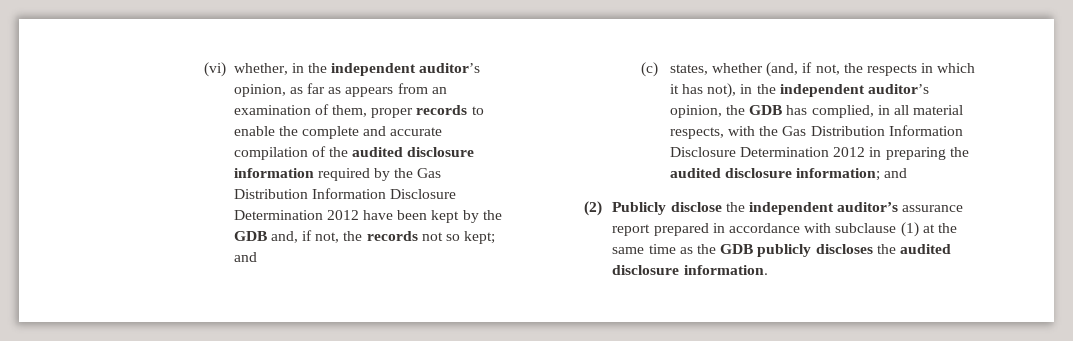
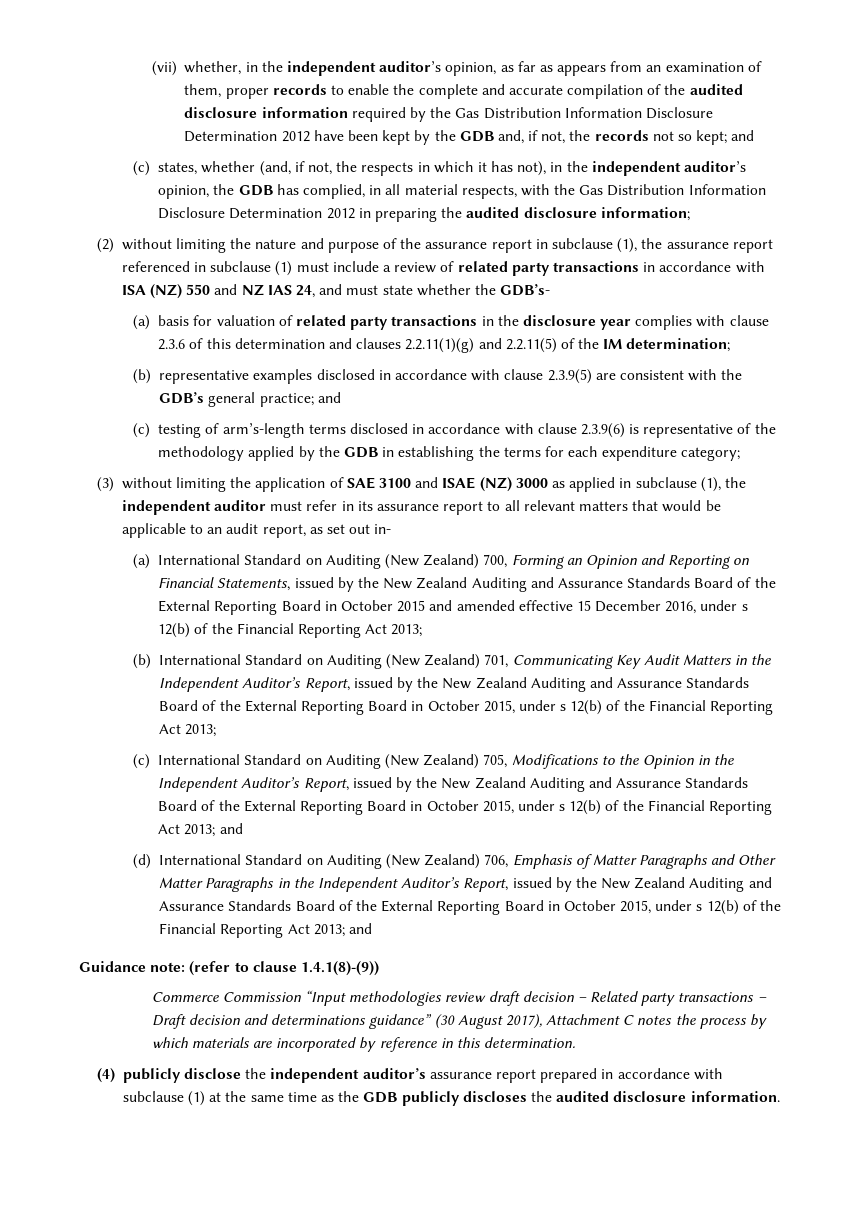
[203,62,226,77] (vi) -> [151,61,177,76] (vii)
[884,168,908,178] [583,201,667,216] and // (2) Publicly -> [97,238,773,253] [121,261,765,276] [121,283,551,299] [133,315,769,330] [158,338,731,353] [133,369,743,384] [159,391,341,407] [133,423,776,438] [158,446,741,461] [97,477,746,492] [121,500,721,515] [121,523,392,538] [133,554,750,569] [158,577,776,592] [158,600,748,615] [158,623,423,638] [133,654,772,669] [159,677,750,692] [159,700,774,715] [159,724,217,737] [133,754,735,769] [158,777,749,792] [158,800,773,815] [158,823,243,837] [133,854,777,869] [159,877,772,892] [159,900,782,915] [159,923,372,938] [79,961,379,976] [151,990,767,1006] [151,1014,768,1029] [151,1037,576,1052] [97,1068,181,1083] // (2) without limiting the nature and purpose of the assurance report in subclause (1), the assurance report referenced in subclause (1) must include a review of related party transactions in accordance with ISA (NZ) 550 and NZ IAS 24, and must state whether the GDB’s- // (a) basis for valuation of related party transactions in the disclosure year complies with clause 2.3.6 of this determination and clauses 2.2.11(1)(g) and 2.2.11(5) of the IM determination; // (b) representative examples disclosed in accordance with clause 2.3.9(5) are consistent with the GDB’s general practice; and // (c) testing of arm’s-length terms disclosed in accordance with clause 2.3.9(6) is representative of the methodology applied by the GDB in establishing the terms for each expenditure category; // (3) without limiting the application of SAE 3100 and ISAE (NZ) 3000 as applied in subclause (1), the independent auditor must refer in its assurance report to all relevant matters that would be applicable to an audit report, as set out in- // (a) International Standard on Auditing (New Zealand) 700, Forming an Opinion and Reporting on Financial Statements, issued by the New Zealand Auditing and Assurance Standards Board of the External Reporting Board in October 2015 and amended effective 15 December 2016, under s 12(b) of the Financial Reporting Act 2013; // (b) International Standard on Auditing (New Zealand) 701, Communicating Key Audit Matters in the Independent Auditor’s Report, issued by the New Zealand Auditing and Assurance Standards Board of the External Reporting Board in October 2015, under s 12(b) of the Financial Reporting Act 2013; // (c) International Standard on Auditing (New Zealand) 705, Modifications to the Opinion in the Independent Auditor’s Report, issued by the New Zealand Auditing and Assurance Standards Board of the External Reporting Board in October 2015, under s 12(b) of the Financial Reporting Act 2013; and // (d) International Standard on Auditing (New Zealand) 706, Emphasis of Matter Paragraphs and Other Matter Paragraphs in the Independent Auditor’s Report, issued by the New Zealand Auditing and Assurance Standards Board of the External Reporting Board in October 2015, under s 12(b) of the Financial Reporting Act 2013; and // Guidance note: (refer to clause 1.4.1(8)-(9)) // Commerce Commission “Input methodologies review draft decision – Related party transactions – Draft decision and determinations guidance” (30 August 2017), Attachment C notes the process by which materials are incorporated by reference in this determination. // (4) publicly

